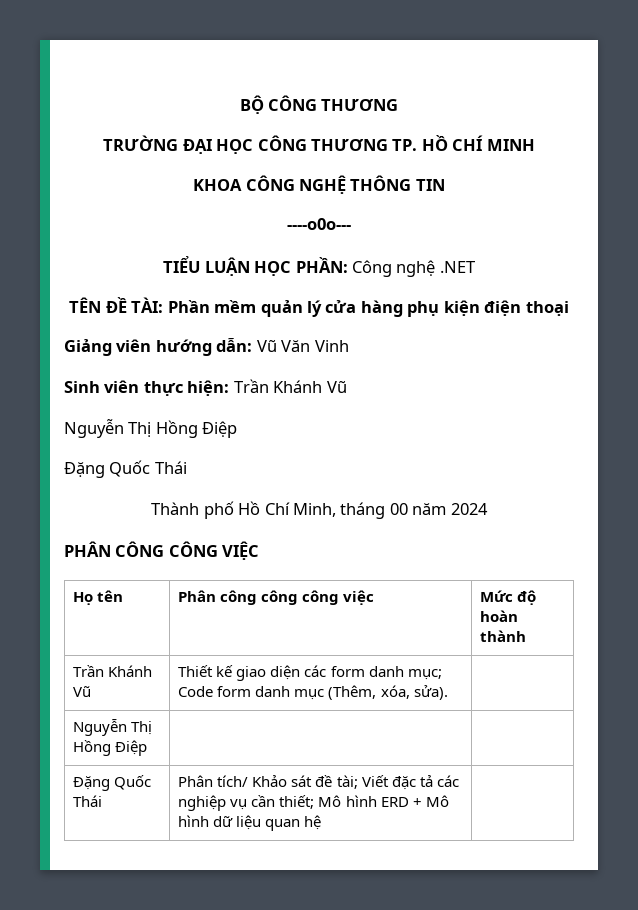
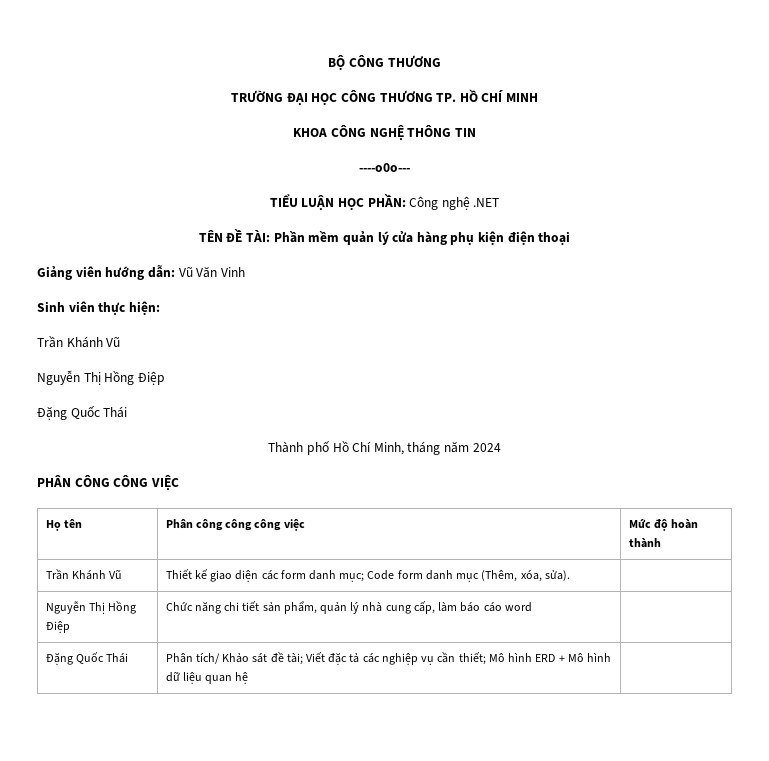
(230, 388) none -> (160, 308) //
[389,503,408,515] 00 -> (441, 448) none
(148, 748) none -> [165,601,532,614] Chức năng chi tiết sản phẩm, quản lý nhà cung cấp, làm báo cáo word

